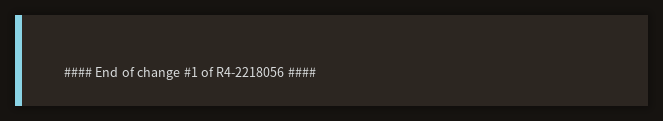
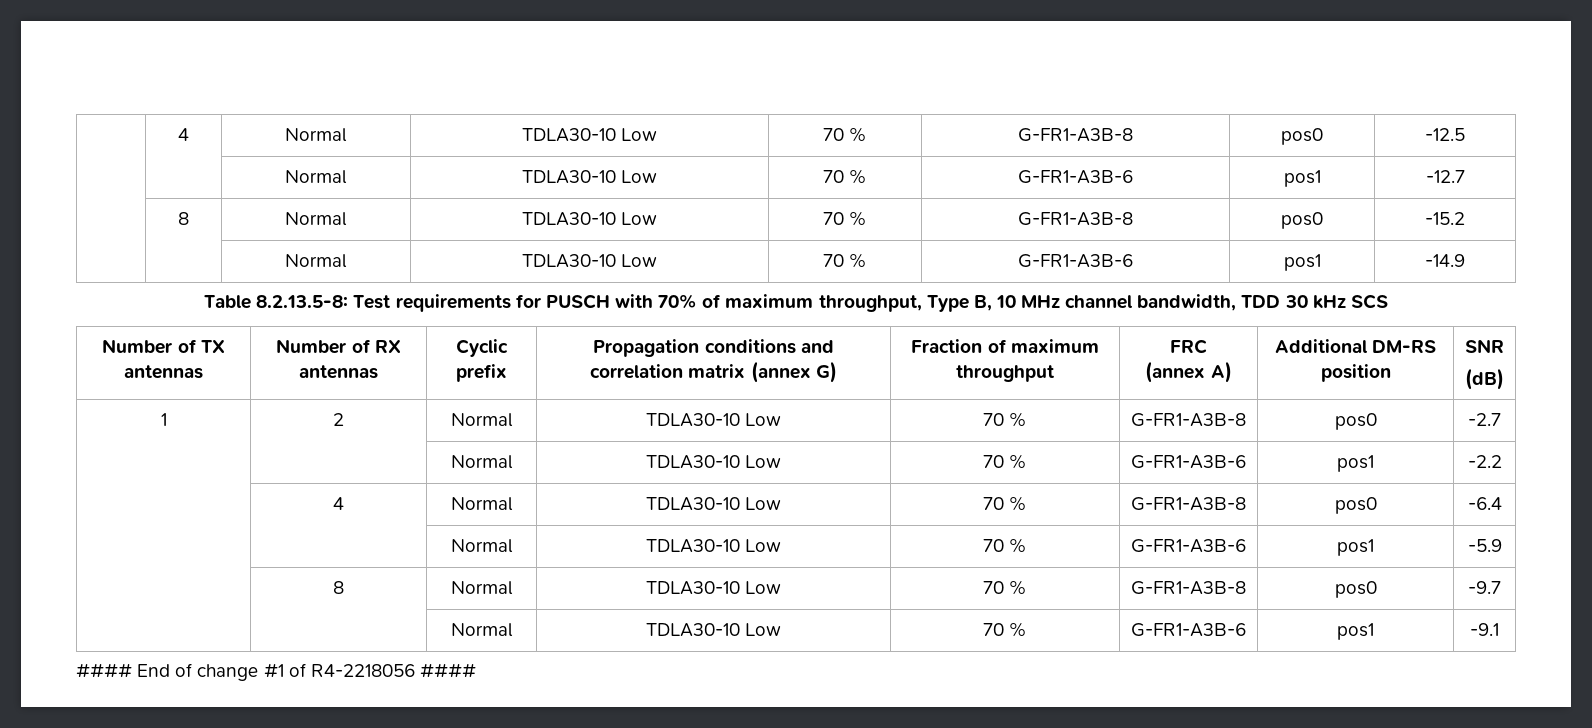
(64, 72) none -> [178,128,189,141] [285,128,347,142] [521,128,658,142] [822,127,868,142] [1018,128,1133,142] [1281,128,1323,145] [1425,128,1465,141] [285,170,347,184] [521,170,658,184] [822,169,868,184] [1018,170,1133,184] [1283,170,1321,187] [1425,170,1465,183] [178,212,189,225] [285,212,347,226] [521,212,658,226] [822,211,868,226] [1018,212,1133,226] [1281,212,1323,229] [1425,212,1465,225] [285,254,347,268] [521,254,658,268] [822,253,868,268] [1018,254,1133,268] [1283,254,1321,271] [1425,254,1465,267] [204,294,1388,312] [102,339,225,354] [124,365,203,379] [276,339,401,354] [299,365,378,379] [456,339,508,357] [456,364,507,382] [593,339,834,357] [590,361,837,383] [911,339,1099,353] [956,365,1054,382] [1170,339,1207,354] [1145,361,1232,383] [1274,339,1437,353] [1320,364,1391,382] [1465,339,1504,353] [1465,368,1504,390] [160,413,167,426] [333,413,344,426] [450,413,513,427] [645,413,782,427] [982,412,1028,427] [1131,413,1246,427] [1334,413,1377,430] [1468,413,1501,426] [450,455,513,469] [645,455,782,469] [982,454,1028,469] [1131,455,1246,469] [1337,455,1374,472] [1467,455,1502,468] [333,497,344,510] [450,497,513,511] [645,497,782,511] [982,496,1028,511] [1131,497,1246,511] [1334,497,1377,514] [1467,497,1502,510] [450,539,513,553] [645,539,782,553] [982,538,1028,553] [1131,539,1246,553] [1337,539,1374,556] [1467,539,1502,552] [333,581,344,594] [450,581,513,595] [645,581,782,595] [982,580,1028,595] [1131,581,1246,595] [1334,581,1377,598] [1468,581,1501,594] [450,623,513,637] [645,623,782,637] [982,622,1028,637] [1131,623,1246,637] [1337,623,1374,640] [1470,623,1499,636] | 4 | Normal | TDLA30-10 Low | 70 % | G-FR1-A3B-8 | pos0 | -12.5 // | | Normal | TDLA30-10 Low | 70 % | G-FR1-A3B-6 | pos1 | -12.7 // | 8 | Normal | TDLA30-10 Low | 70 % | G-FR1-A3B-8 | pos0 | -15.2 // | | Normal | TDLA30-10 Low | 70 % | G-FR1-A3B-6 | pos1 | -14.9 // Table 8.2.13.5-8: Test requirements for PUSCH with 70% of maximum throughput, Type B, 10 MHz channel bandwidth, TDD 30 kHz SCS // Number of TX antennas | Number of RX antennas | Cyclic prefix | Propagation conditions and correlation matrix (annex G) | Fraction of maximum throughput | FRC // (annex A) | Additional DM-RS position | SNR // (dB) // 1 | 2 | Normal | TDLA30-10 Low | 70 % | G-FR1-A3B-8 | pos0 | -2.7 // | | Normal | TDLA30-10 Low | 70 % | G-FR1-A3B-6 | pos1 | -2.2 // | 4 | Normal | TDLA30-10 Low | 70 % | G-FR1-A3B-8 | pos0 | -6.4 // | | Normal | TDLA30-10 Low | 70 % | G-FR1-A3B-6 | pos1 | -5.9 // | 8 | Normal | TDLA30-10 Low | 70 % | G-FR1-A3B-8 | pos0 | -9.7 // | | Normal | TDLA30-10 Low | 70 % | G-FR1-A3B-6 | pos1 | -9.1 //

